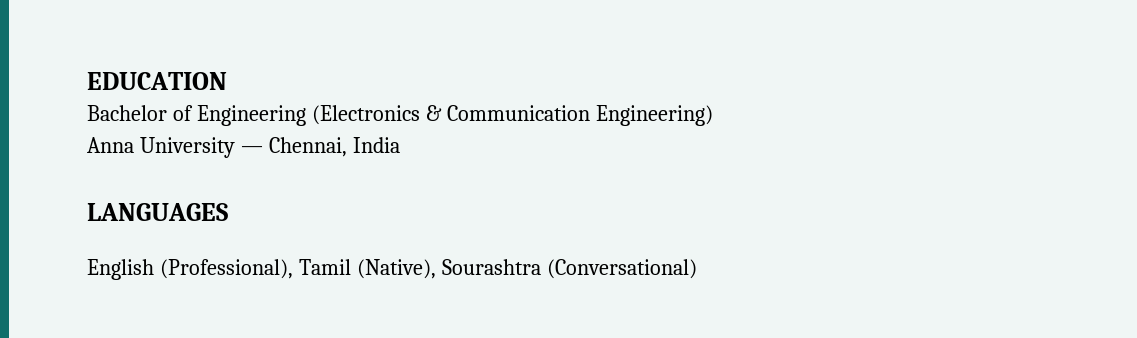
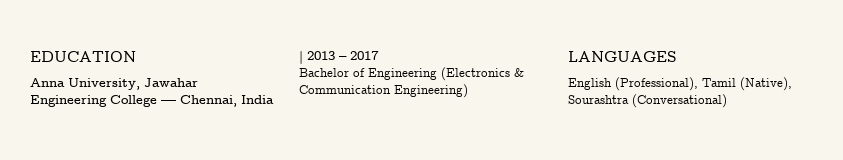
(227, 81) none -> [30,78,198,90] [30,95,274,107] [299,51,379,64] // Anna University, Jawahar Engineering College — Chennai, India | 2013 – 2017
[87,137,400,158] // Anna University — Chennai, India -> (468, 91) none

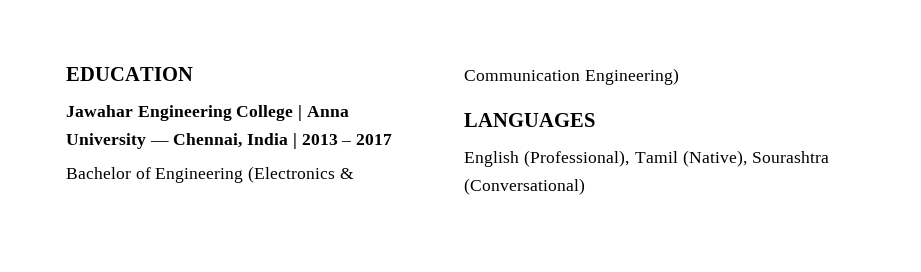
[30,78,140,90] Anna University, -> (193, 74) none
(157, 101) none -> [298,105,349,121] [66,133,146,149] | Anna University

